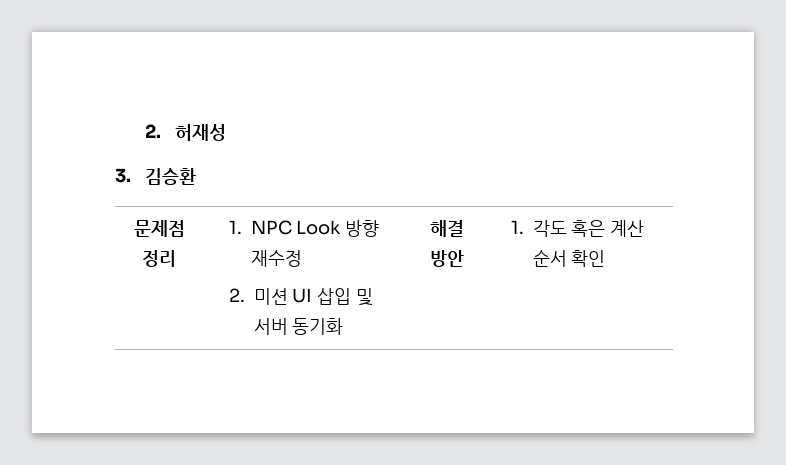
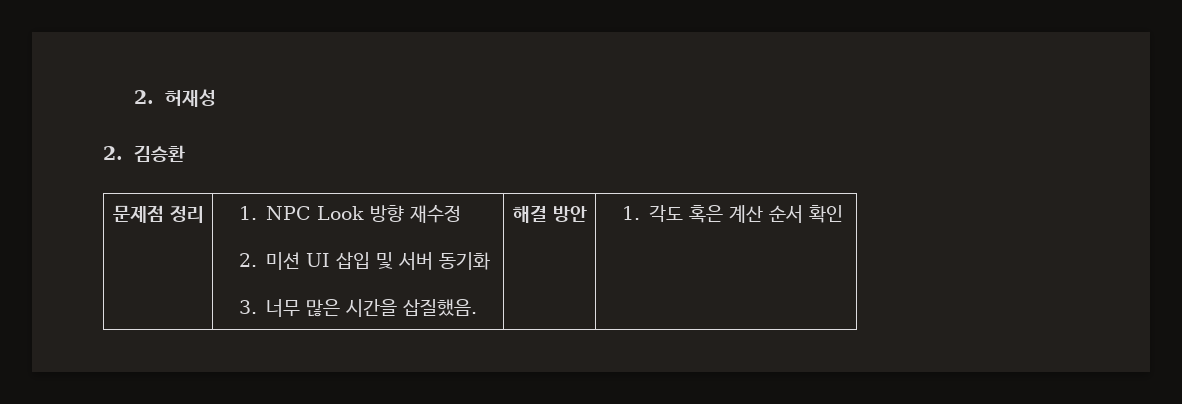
[115,168,131,183] 3. -> [103,146,123,160] 2.
(344, 326) none -> [238,299,478,317] // 3. 너무 많은 시간을 삽질했음.

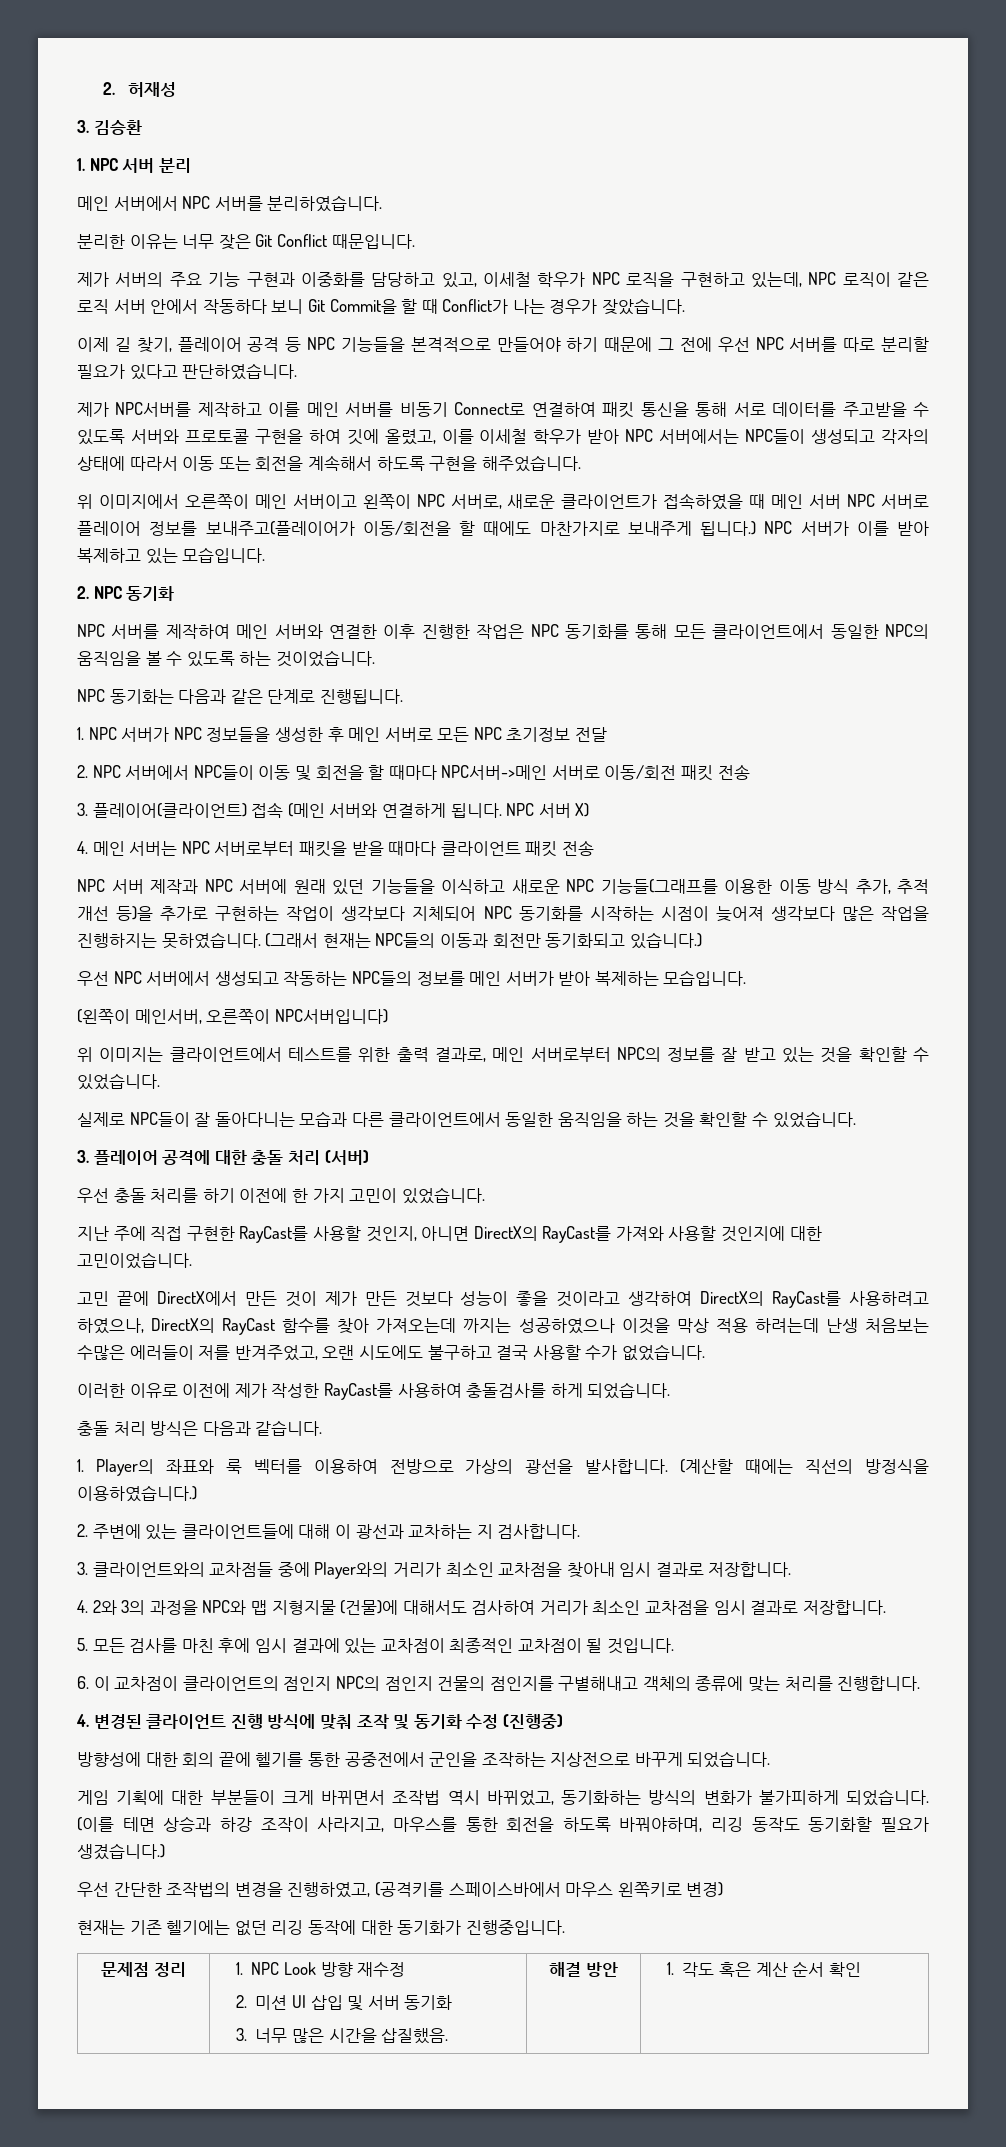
[103,146,123,160] 2. -> [77,120,89,133] 3.
(185, 153) none -> [77,158,191,173] [77,195,383,212] [77,234,415,250] [77,272,929,288] [77,298,686,315] [77,337,930,353] [77,363,298,380] [77,402,930,418] [77,429,929,445] [77,455,581,472] [77,493,929,510] [77,521,929,536] [77,547,266,564] [77,586,175,601] [77,624,929,639] [77,650,375,667] [77,689,403,704] [77,727,608,742] [77,764,750,781] [77,802,590,818] [77,840,594,857] [77,879,929,895] [77,906,929,922] [77,932,702,949] [77,970,747,986] [77,1009,388,1024] [77,1047,929,1063] [77,1073,160,1090] [77,1111,856,1128] [77,1150,369,1165] [77,1187,485,1204] [77,1226,822,1243] [77,1252,192,1269] [77,1291,930,1308] [77,1318,930,1335] [77,1344,705,1361] [77,1382,671,1400] [77,1420,323,1436] [77,1459,929,1476] [77,1485,197,1502] [77,1524,581,1540] [77,1562,792,1579] [77,1600,886,1615] [77,1638,675,1654] [77,1676,921,1692] [76,1714,563,1730] [77,1751,771,1768] [77,1789,929,1806] [77,1816,929,1832] [77,1843,165,1860] [77,1882,724,1898] [77,1920,565,1936] // 1. NPC 서버 분리 // 메인 서버에서 NPC 서버를 분리하였습니다. // 분리한 이유는 너무 잦은 Git Conflict 때문입니다. // 제가 서버의 주요 기능 구현과 이중화를 담당하고 있고, 이세철 학우가 NPC 로직을 구현하고 있는데, NPC 로직이 같은 로직 서버 안에서 작동하다 보니 Git Commit을 할 때 Conflict가 나는 경우가 잦았습니다. // 이제 길 찾기, 플레이어 공격 등 NPC 기능들을 본격적으로 만들어야 하기 때문에 그 전에 우선 NPC 서버를 따로 분리할 필요가 있다고 판단하였습니다. // 제가 NPC서버를 제작하고 이를 메인 서버를 비동기 Connect로 연결하여 패킷 통신을 통해 서로 데이터를 주고받을 수 있도록 서버와 프로토콜 구현을 하여 깃에 올렸고, 이를 이세철 학우가 받아 NPC 서버에서는 NPC들이 생성되고 각자의 상태에 따라서 이동 또는 회전을 계속해서 하도록 구현을 해주었습니다. // 위 이미지에서 오른쪽이 메인 서버이고 왼쪽이 NPC 서버로, 새로운 클라이언트가 접속하였을 때 메인 서버 NPC 서버로 플레이어 정보를 보내주고(플레이어가 이동/회전을 할 때에도 마찬가지로 보내주게 됩니다.) NPC 서버가 이를 받아 복제하고 있는 모습입니다. // 2. NPC 동기화 // NPC 서버를 제작하여 메인 서버와 연결한 이후 진행한 작업은 NPC 동기화를 통해 모든 클라이언트에서 동일한 NPC의 움직임을 볼 수 있도록 하는 것이었습니다. // NPC 동기화는 다음과 같은 단계로 진행됩니다. // 1. NPC 서버가 NPC 정보들을 생성한 후 메인 서버로 모든 NPC 초기정보 전달 // 2. NPC 서버에서 NPC들이 이동 및 회전을 할 때마다 NPC서버->메인 서버로 이동/회전 패킷 전송 // 3. 플레이어(클라이언트) 접속 (메인 서버와 연결하게 됩니다. NPC 서버 X) // 4. 메인 서버는 NPC 서버로부터 패킷을 받을 때마다 클라이언트 패킷 전송 // NPC 서버 제작과 NPC 서버에 원래 있던 기능들을 이식하고 새로운 NPC 기능들(그래프를 이용한 이동 방식 추가, 추적 개선 등)을 추가로 구현하는 작업이 생각보다 지체되어 NPC 동기화를 시작하는 시점이 늦어져 생각보다 많은 작업을 진행하지는 못하였습니다. (그래서 현재는 NPC들의 이동과 회전만 동기화되고 있습니다.) // 우선 NPC 서버에서 생성되고 작동하는 NPC들의 정보를 메인 서버가 받아 복제하는 모습입니다. // (왼쪽이 메인서버, 오른쪽이 NPC서버입니다) // 위 이미지는 클라이언트에서 테스트를 위한 출력 결과로, 메인 서버로부터 NPC의 정보를 잘 받고 있는 것을 확인할 수 있었습니다. // 실제로 NPC들이 잘 돌아다니는 모습과 다른 클라이언트에서 동일한 움직임을 하는 것을 확인할 수 있었습니다. // 3. 플레이어 공격에 대한 충돌 처리 (서버) // 우선 충돌 처리를 하기 이전에 한 가지 고민이 있었습니다. // 지난 주에 직접 구현한 RayCast를 사용할 것인지, 아니면 DirectX의 RayCast를 가져와 사용할 것인지에 대한 고민이었습니다. // 고민 끝에 DirectX에서 만든 것이 제가 만든 것보다 성능이 좋을 것이라고 생각하여 DirectX의 RayCast를 사용하려고 하였으나, DirectX의 RayCast 함수를 찾아 가져오는데 까지는 성공하였으나 이것을 막상 적용 하려는데 난생 처음보는 수많은 에러들이 저를 반겨주었고, 오랜 시도에도 불구하고 결국 사용할 수가 없었습니다. // 이러한 이유로 이전에 제가 작성한 RayCast를 사용하여 충돌검사를 하게 되었습니다. // 충돌 처리 방식은 다음과 같습니다. // 1. Player의 좌표와 룩 벡터를 이용하여 전방으로 가상의 광선을 발사합니다. (계산할 때에는 직선의 방정식을 이용하였습니다.) // 2. 주변에 있는 클라이언트들에 대해 이 광선과 교차하는 지 검사합니다. // 3. 클라이언트와의 교차점들 중에 Player와의 거리가 최소인 교차점을 찾아내 임시 결과로 저장합니다. // 4. 2와 3의 과정을 NPC와 맵 지형지물 (건물)에 대해서도 검사하여 거리가 최소인 교차점을 임시 결과로 저장합니다. // 5. 모든 검사를 마친 후에 임시 결과에 있는 교차점이 최종적인 교차점이 될 것입니다. // 6. 이 교차점이 클라이언트의 점인지 NPC의 점인지 건물의 점인지를 구별해내고 객체의 종류에 맞는 처리를 진행합니다. // 4. 변경된 클라이언트 진행 방식에 맞춰 조작 및 동기화 수정 (진행중) // 방향성에 대한 회의 끝에 헬기를 통한 공중전에서 군인을 조작하는 지상전으로 바꾸게 되었습니다. // 게임 기획에 대한 부분들이 크게 바뀌면서 조작법 역시 바뀌었고, 동기화하는 방식의 변화가 불가피하게 되었습니다. (이를 테면 상승과 하강 조작이 사라지고, 마우스를 통한 회전을 하도록 바꿔야하며, 리깅 동작도 동기화할 필요가 생겼습니다.) // 우선 간단한 조작법의 변경을 진행하였고, (공격키를 스페이스바에서 마우스 왼쪽키로 변경) // 현재는 기존 헬기에는 없던 리깅 동작에 대한 동기화가 진행중입니다.

